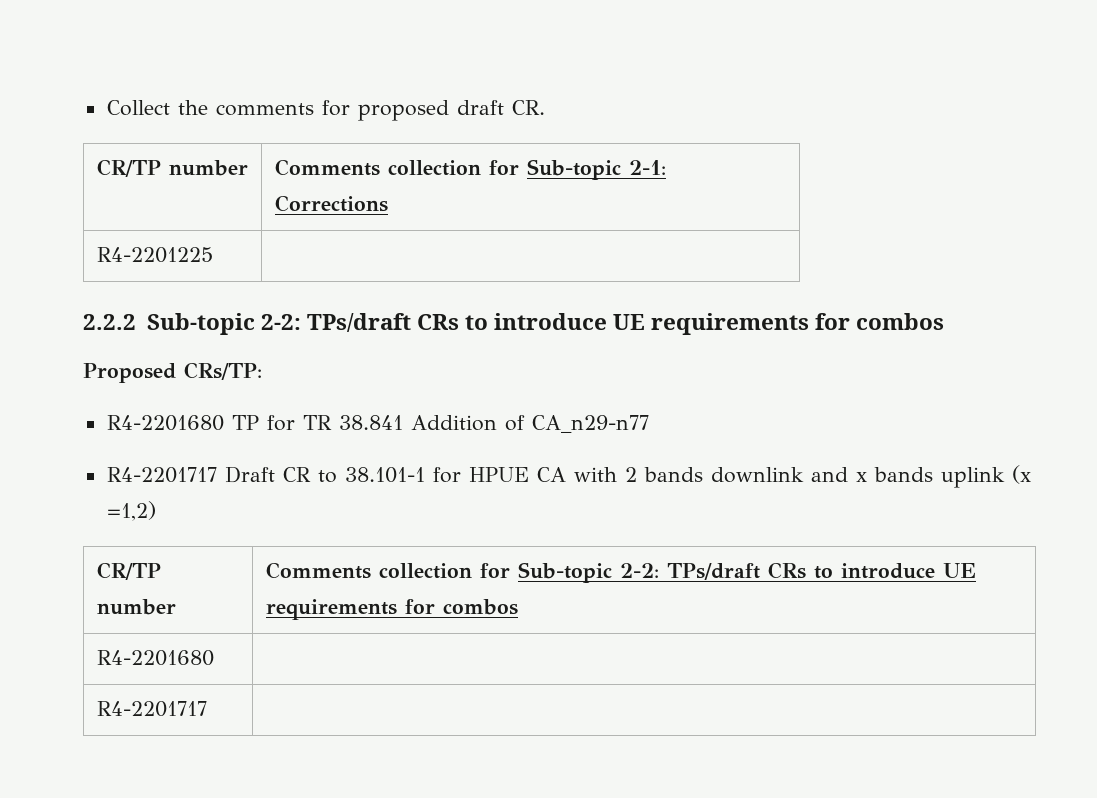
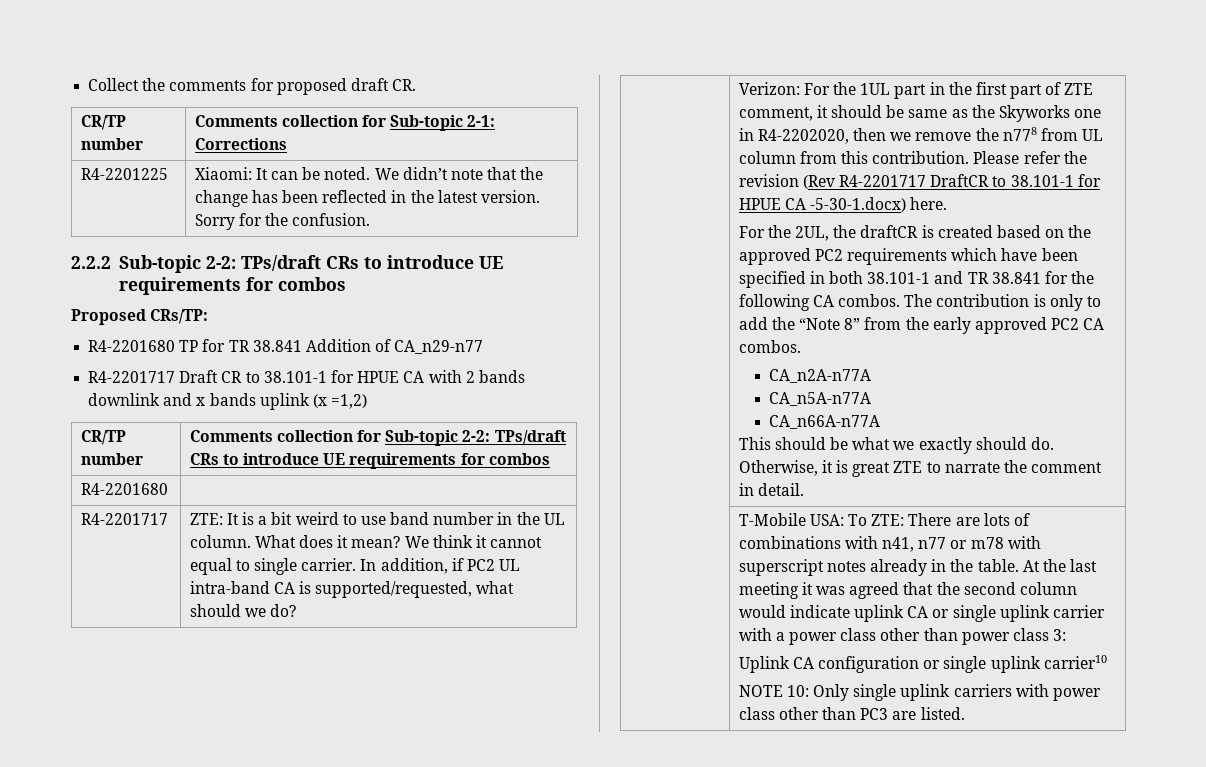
(213, 255) none -> [194,167,544,180] [194,190,540,207] [194,213,371,230] Xiaomi: It can be noted. We didn’t note that the change has been reflected in the latest version. Sorry for the confusion.
(207, 709) none -> [189,512,565,525] [189,535,543,548] [189,558,521,575] [189,581,515,598] [189,604,297,617] [738,82,1094,99] [738,105,1102,122] [738,127,1104,144] [738,151,1087,164] [738,174,1101,189] [738,197,948,212] [738,225,1092,241] [738,248,1078,265] [738,271,1095,288] [738,294,1101,311] [738,317,1105,334] [738,340,801,353] [768,369,871,383] [768,392,871,406] [768,415,880,429] [738,437,1054,454] [738,460,1103,477] [738,483,804,496] [738,513,1030,526] [738,536,1041,552] [738,559,1098,576] [738,582,1077,599] [738,605,1105,622] [738,628,1067,645] [738,655,1107,673] [738,684,1101,701] [738,707,965,720] ZTE: It is a bit weird to use band number in the UL column. What does it mean? We think it cannot equal to single carrier. In addition, if PC2 UL intra-band CA is supported/requested, what should we do? // | Verizon: For the 1UL part in the first part of ZTE comment, it should be same as the Skyworks one in R4-2202020, then we remove the n778 from UL column from this contribution. Please refer the revision (Rev R4-2201717 DraftCR to 38.101-1 for HPUE CA -5-30-1.docx) here. // For the 2UL, the draftCR is created based on the approved PC2 requirements which have been specified in both 38.101-1 and TR 38.841 for the following CA combos. The contribution is only to add the “Note 8” from the early approved PC2 CA combos. // CA_n2A-n77A // CA_n5A-n77A // CA_n66A-n77A // This should be what we exactly should do. Otherwise, it is great ZTE to narrate the comment in detail. // | T-Mobile USA: To ZTE: There are lots of combinations with n41, n77 or m78 with superscript notes already in the table. At the last meeting it was agreed that the second column would indicate uplink CA or single uplink carrier with a power class other than power class 3: // Uplink CA configuration or single uplink carrier10 // NOTE 10: Only single uplink carriers with power class other than PC3 are listed.

